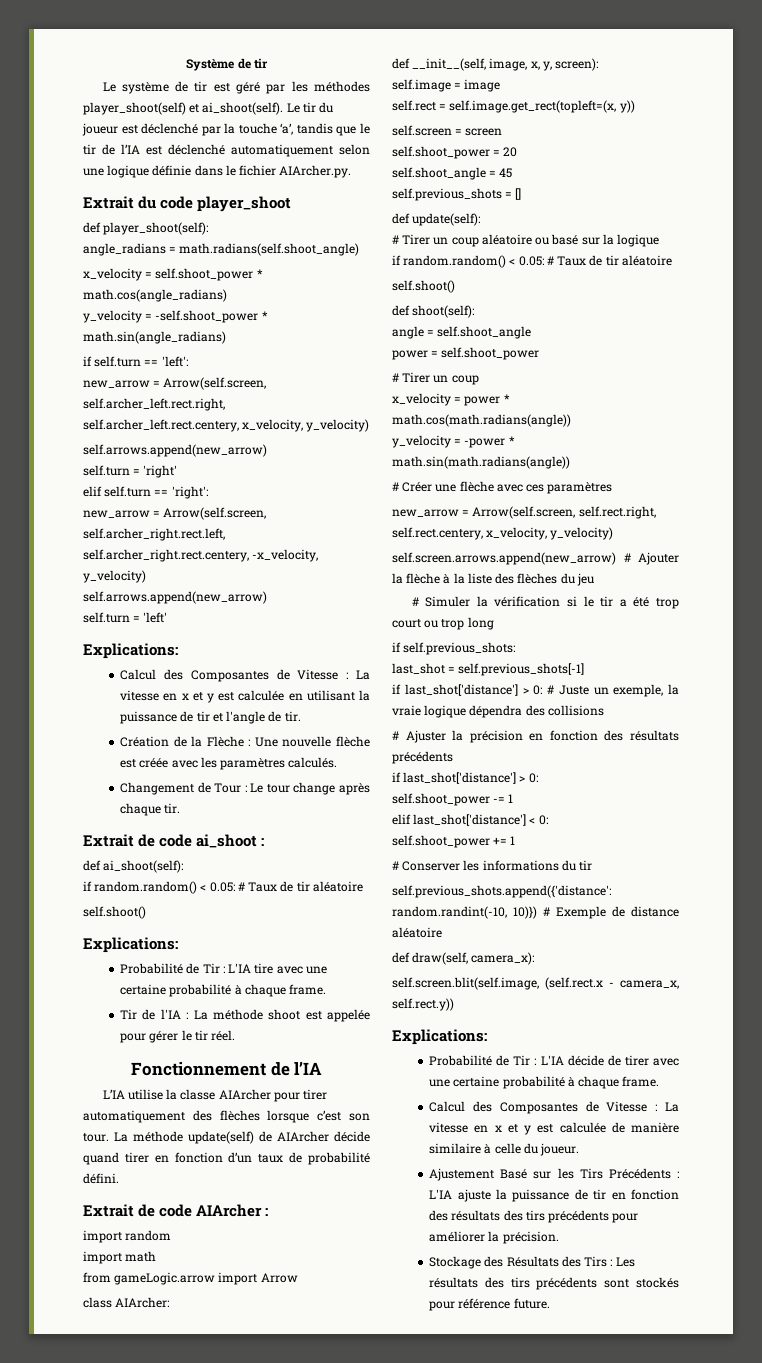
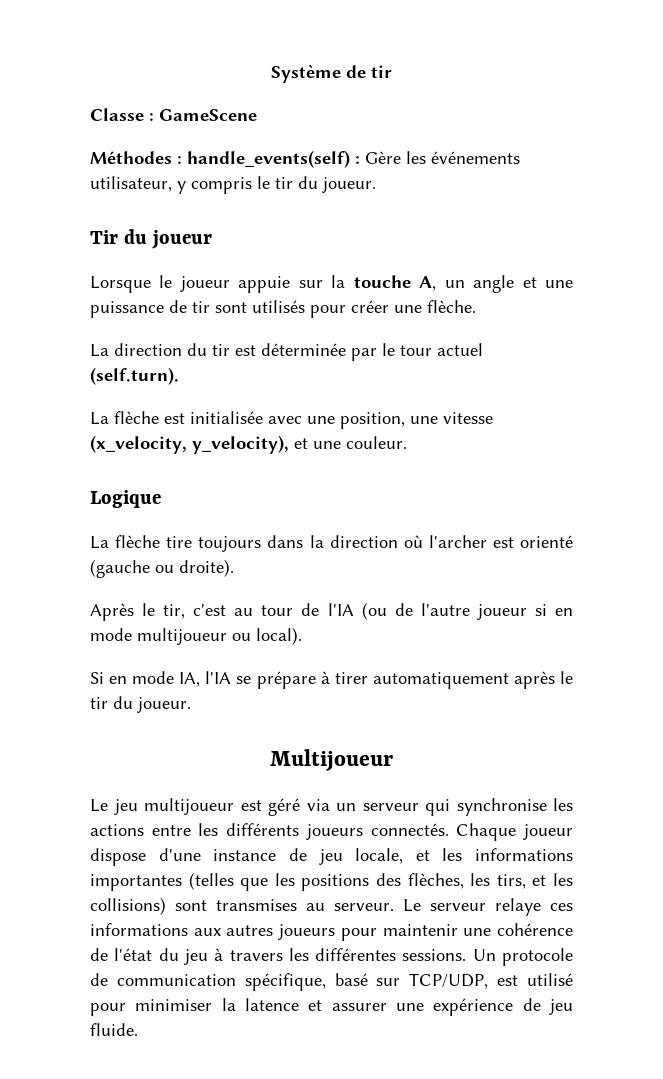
[102,81,371,94] [83,102,334,115] [82,123,370,136] [83,144,370,157] [83,165,352,178] [83,196,292,212] [83,222,209,235] [83,243,360,256] [83,268,263,281] [83,289,227,302] [83,310,268,323] [83,331,226,344] [83,356,188,367] [83,377,267,390] [83,398,225,411] [83,419,370,432] [83,444,267,457] [83,465,178,478] [83,486,208,499] [83,507,267,520] [83,528,225,541] [83,549,319,562] [83,570,146,583] [83,591,267,604] [83,612,168,623] [83,643,178,659] [120,669,370,682] [120,690,370,703] [120,711,301,724] [120,736,370,747] [120,757,338,770] [120,782,370,795] [120,803,181,816] [83,834,265,848] [83,860,184,873] [83,881,363,894] [83,906,146,919] [83,937,178,953] [120,963,327,974] [120,984,327,997] [120,1009,370,1022] [120,1030,236,1043] [130,1062,323,1076] [102,1089,328,1102] [83,1110,371,1123] [83,1131,370,1144] [83,1152,370,1165] [83,1173,119,1184] [83,1204,269,1217] [83,1230,172,1243] [83,1251,157,1264] [83,1272,298,1285] [83,1297,170,1308] [392,58,599,71] [392,79,501,92] [392,100,635,113] [392,125,503,136] [392,146,518,159] [392,167,513,180] [392,188,522,201] [392,213,481,226] [392,234,660,247] [392,255,672,268] [392,280,455,293] [392,305,475,318] [392,326,532,339] [392,347,540,360] [392,372,479,385] [392,393,510,406] [392,414,571,427] [392,435,515,448] [392,456,570,469] [392,481,613,494] [392,506,656,519] [392,527,614,540] [392,552,679,565] [392,573,594,586] [411,596,679,609] [392,617,494,630] [392,642,516,655] [392,663,585,676] [392,684,679,697] [392,705,604,718] [392,730,679,743] [392,751,453,764] [392,772,538,784] [392,793,514,806] [392,814,548,826] [392,835,516,848] [392,860,593,871] [392,885,611,898] [392,906,679,919] [392,927,442,938] [392,952,535,965] [392,977,679,990] [392,998,454,1011] [392,1029,487,1045] [429,1055,679,1066] [429,1076,660,1089] [429,1101,679,1114] [429,1122,679,1135] [429,1143,580,1156] [429,1168,679,1181] [429,1189,679,1202] [429,1210,639,1223] [429,1231,559,1244] [429,1256,635,1269] [429,1277,679,1290] [429,1298,550,1311] Le système de tir est géré par les méthodes player_shoot(self) et ai_shoot(self). Le tir du joueur est déclenché par la touche ‘a’, tandis que le tir de l’IA est déclenché automatiquement selon une logique définie dans le fichier AIArcher.py. // Extrait du code player_shoot // def player_shoot(self): // angle_radians = math.radians(self.shoot_angle) // x_velocity = self.shoot_power * math.cos(angle_radians) // y_velocity = -self.shoot_power * math.sin(angle_radians) // if self.turn == 'left': // new_arrow = Arrow(self.screen, self.archer_left.rect.right, self.archer_left.rect.centery, x_velocity, y_velocity) // self.arrows.append(new_arrow) // self.turn = 'right' // elif self.turn == 'right': // new_arrow = Arrow(self.screen, self.archer_right.rect.left, self.archer_right.rect.centery, -x_velocity, y_velocity) // self.arrows.append(new_arrow) // self.turn = 'left' // Explications: // Calcul des Composantes de Vitesse : La vitesse en x et y est calculée en utilisant la puissance de tir et l'angle de tir. // Création de la Flèche : Une nouvelle flèche est créée avec les paramètres calculés. // Changement de Tour : Le tour change après chaque tir. // Extrait de code ai_shoot : // def ai_shoot(self): // if random.random() < 0.05: # Taux de tir aléatoire // self.shoot() // Explications: // Probabilité de Tir : L'IA tire avec une certaine probabilité à chaque frame. // Tir de l'IA : La méthode shoot est appelée pour gérer le tir réel. // Fonctionnement de l’IA // L’IA utilise la classe AIArcher pour tirer automatiquement des flèches lorsque c’est son tour. La méthode update(self) de AIArcher décide quand tirer en fonction d’un taux de probabilité défini. // Extrait de code AIArcher : // import random // import math // from gameLogic.arrow import Arrow // class AIArcher: // def __init__(self, image, x, y, screen): // self.image = image // self.rect = self.image.get_rect(topleft=(x, y)) // self.screen = screen // self.shoot_power = 20 // self.shoot_angle = 45 // self.previous_shots = [] // def update(self): // # Tirer un coup aléatoire ou basé sur la logique // if random.random() < 0.05: # Taux de tir aléatoire // self.shoot() // def shoot(self): // angle = self.shoot_angle // power = self.shoot_power // # Tirer un coup // x_velocity = power * math.cos(math.radians(angle)) // y_velocity = -power * math.sin(math.radians(angle)) // # Créer une flèche avec ces paramètres // new_arrow = Arrow(self.screen, self.rect.right, self.rect.centery, x_velocity, y_velocity) // self.screen.arrows.append(new_arrow) # Ajouter la flèche à la liste des flèches du jeu // # Simuler la vérification si le tir a été trop court ou trop long // if self.previous_shots: // last_shot = self.previous_shots[-1] // if last_shot['distance'] > 0: # Juste un exemple, la vraie logique dépendra des collisions // # Ajuster la précision en fonction des résultats précédents // if last_shot['distance'] > 0: // self.shoot_power -= 1 // elif last_shot['distance'] < 0: // self.shoot_power += 1 // # Conserver les informations du tir // self.previous_shots.append({'distance': random.randint(-10, 10)}) # Exemple de distance aléatoire // def draw(self, camera_x): // self.screen.blit(self.image, (self.rect.x - camera_x, self.rect.y)) // Explications: // Probabilité de Tir : L'IA décide de tirer avec une certaine probabilité à chaque frame. // Calcul des Composantes de Vitesse : La vitesse en x et y est calculée de manière similaire à celle du joueur. // Ajustement Basé sur les Tirs Précédents : L'IA ajuste la puissance de tir en fonction des résultats des tirs précédents pour améliorer la précision. // Stockage des Résultats des Tirs : Les résultats des tirs précédents sont stockés pour référence future. -> [90,108,257,121] [90,150,520,168] [90,176,376,194] [90,229,212,249] [90,275,573,293] [90,300,476,318] [90,343,483,361] [90,367,179,385] [90,411,493,429] [90,435,407,454] [90,490,161,508] [90,535,573,552] [90,559,234,578] [90,602,573,621] [90,627,302,645] [90,671,573,689] [90,696,191,713] [270,749,393,771] [90,798,573,816] [90,823,573,841] [90,848,573,866] [90,872,574,891] [90,897,573,916] [90,923,573,941] [90,948,573,966] [90,973,573,991] [90,998,573,1016] [90,1023,138,1036] Classe : GameScene // Méthodes : handle_events(self) : Gère les événements utilisateur, y compris le tir du joueur. // Tir du joueur // Lorsque le joueur appuie sur la touche A, un angle et une puissance de tir sont utilisés pour créer une flèche. // La direction du tir est déterminée par le tour actuel (self.turn). // La flèche est initialisée avec une position, une vitesse (x_velocity, y_velocity), et une couleur. // Logique // La flèche tire toujours dans la direction où l'archer est orienté (gauche ou droite). // Après le tir, c'est au tour de l'IA (ou de l'autre joueur si en mode multijoueur ou local). // Si en mode IA, l'IA se prépare à tirer automatiquement après le tir du joueur. // Multijoueur // Le jeu multijoueur est géré via un serveur qui synchronise les actions entre les différents joueurs connectés. Chaque joueur dispose d'une instance de jeu locale, et les informations importantes (telles que les positions des flèches, les tirs, et les collisions) sont transmises au serveur. Le serveur relaye ces informations aux autres joueurs pour maintenir une cohérence de l'état du jeu à travers les différentes sessions. Un protocole de communication spécifique, basé sur TCP/UDP, est utilisé pour minimiser la latence et assurer une expérience de jeu fluide.

